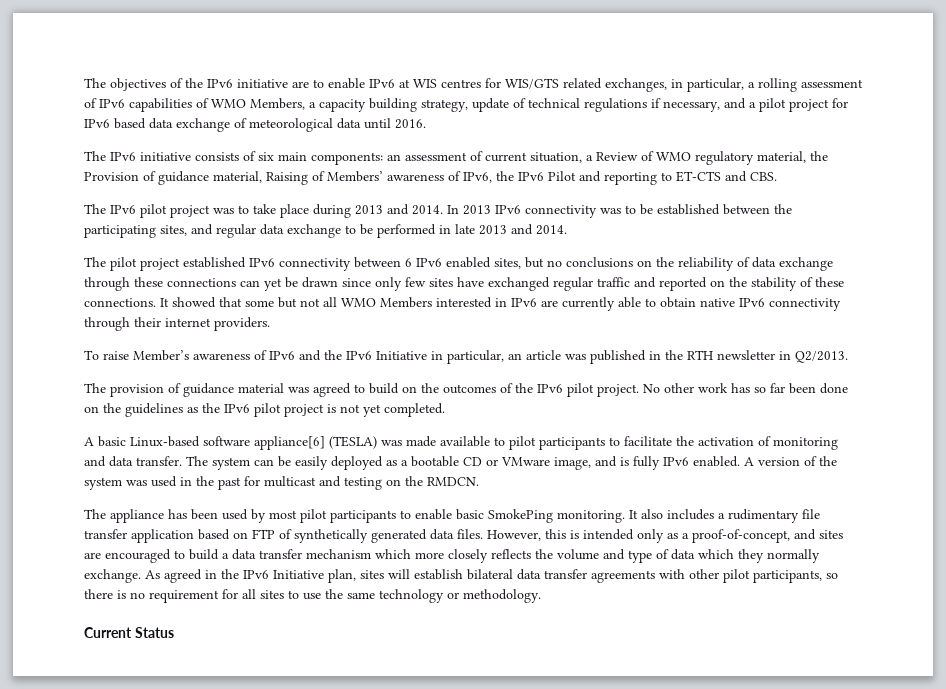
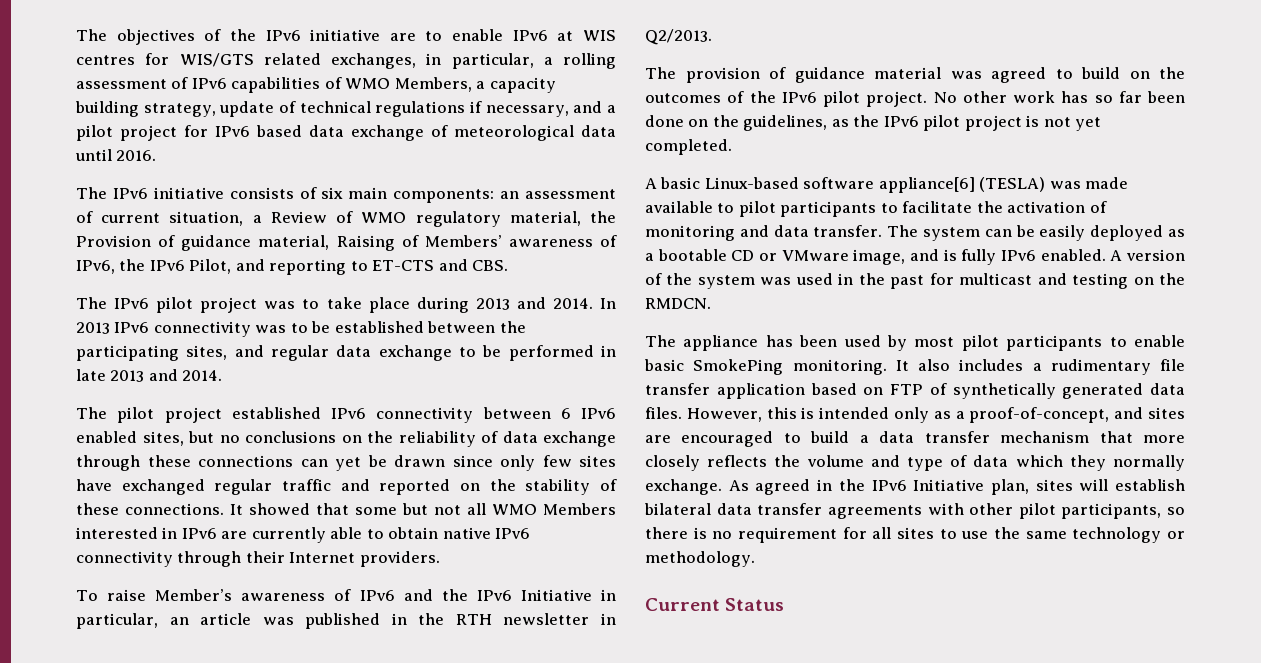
[548,171,576,181] Pilot -> [189,259,232,274] Pilot,
[165,318,211,327] internet -> [289,552,356,563] Internet
[125,403,183,417] guidelines -> [743,115,828,131] guidelines,
[375,549,411,559] which -> [1099,431,1133,443] that

